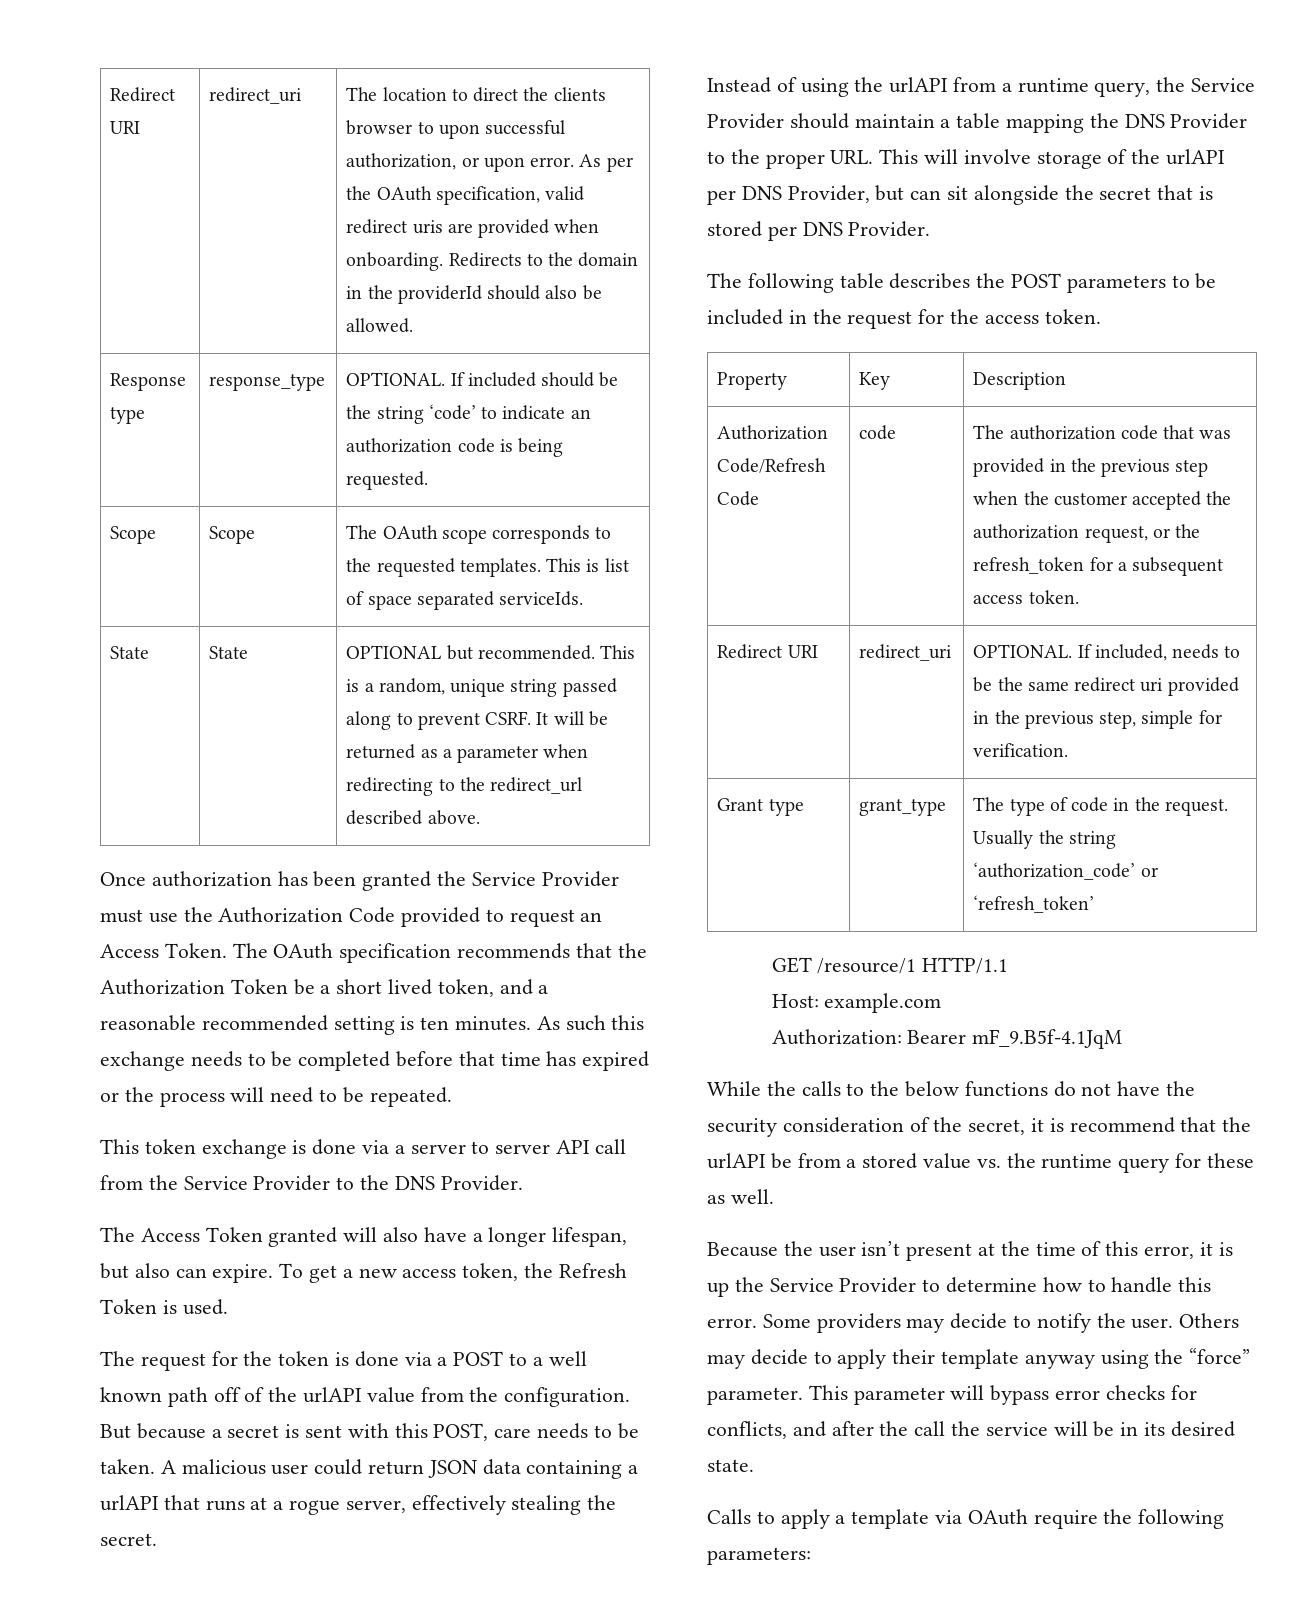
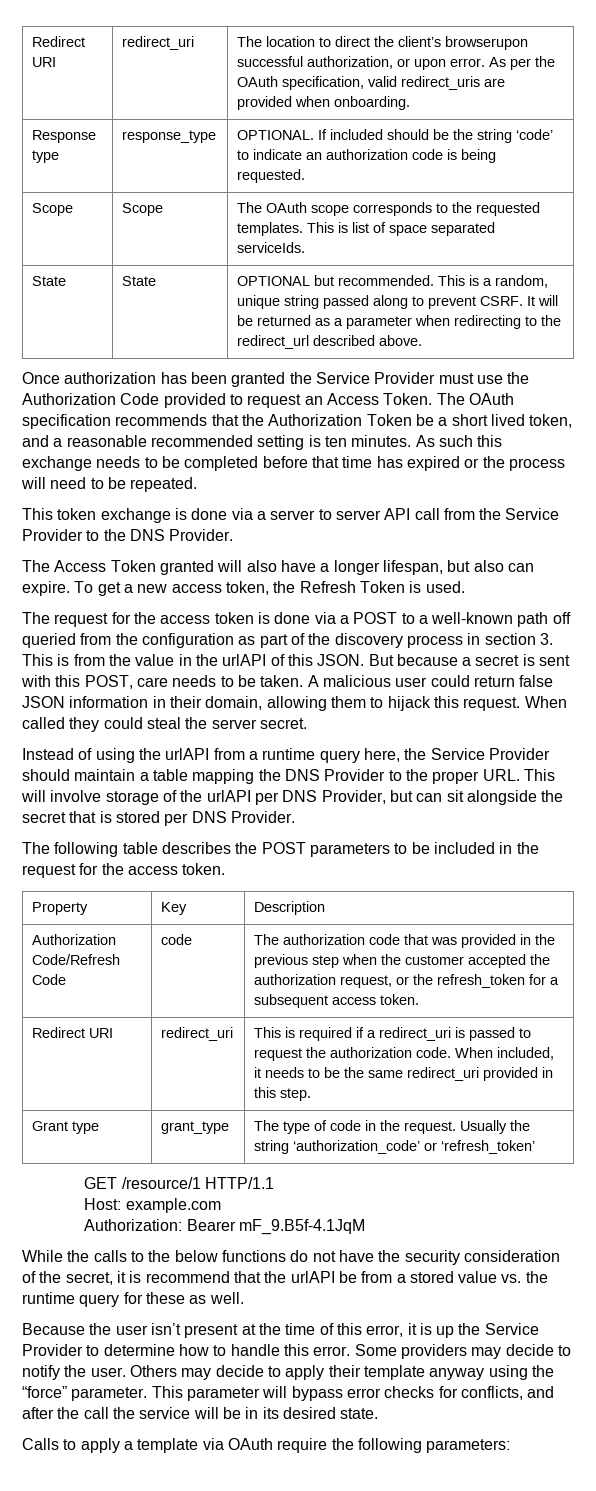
[553,87,606,101] [346,120,480,139] clients browser to upon -> [398,36,529,50] client’s browserupon
[346,219,443,234] redirect uris -> [401,76,481,90] redirect_uris
[448,252,639,267] [346,285,602,304] [346,318,414,333] Redirects to the domain in the providerId should also be allowed. -> (411, 103) none
(273, 1358) none -> [160,615,211,624] access
[548,1351,587,1366] [100,1387,631,1407] well known path off of the urlAPI value from the configuration. -> [431,612,571,627] [22,633,553,648] [22,654,365,666] well-known path off queried from the configuration as part of the discovery process in section 3. This is from the value in the urlAPI of this JSON.
[427,1459,639,1479] [100,1495,617,1515] JSON data containing a urlAPI that runs at a rogue server, effectively stealing the -> [519,675,554,687] [22,696,567,711] [22,717,257,732] false JSON information in their domain, allowing them to hijack this request. When called they could steal the server
[1094,82,1151,97] query, -> [319,748,400,763] query here,
[973,644,1167,661] OPTIONAL. If included, -> [254,1027,532,1041] [254,1047,555,1061] [254,1067,262,1078] This is required if a redirect_uri is passed to request the authorization code. When included, it
[1074,677,1239,696] [973,710,1222,729] [973,743,1069,757] redirect uri provided in the previous step, simple for verification. -> [407,1067,554,1081] [254,1087,312,1101] redirect_uri provided in this step.

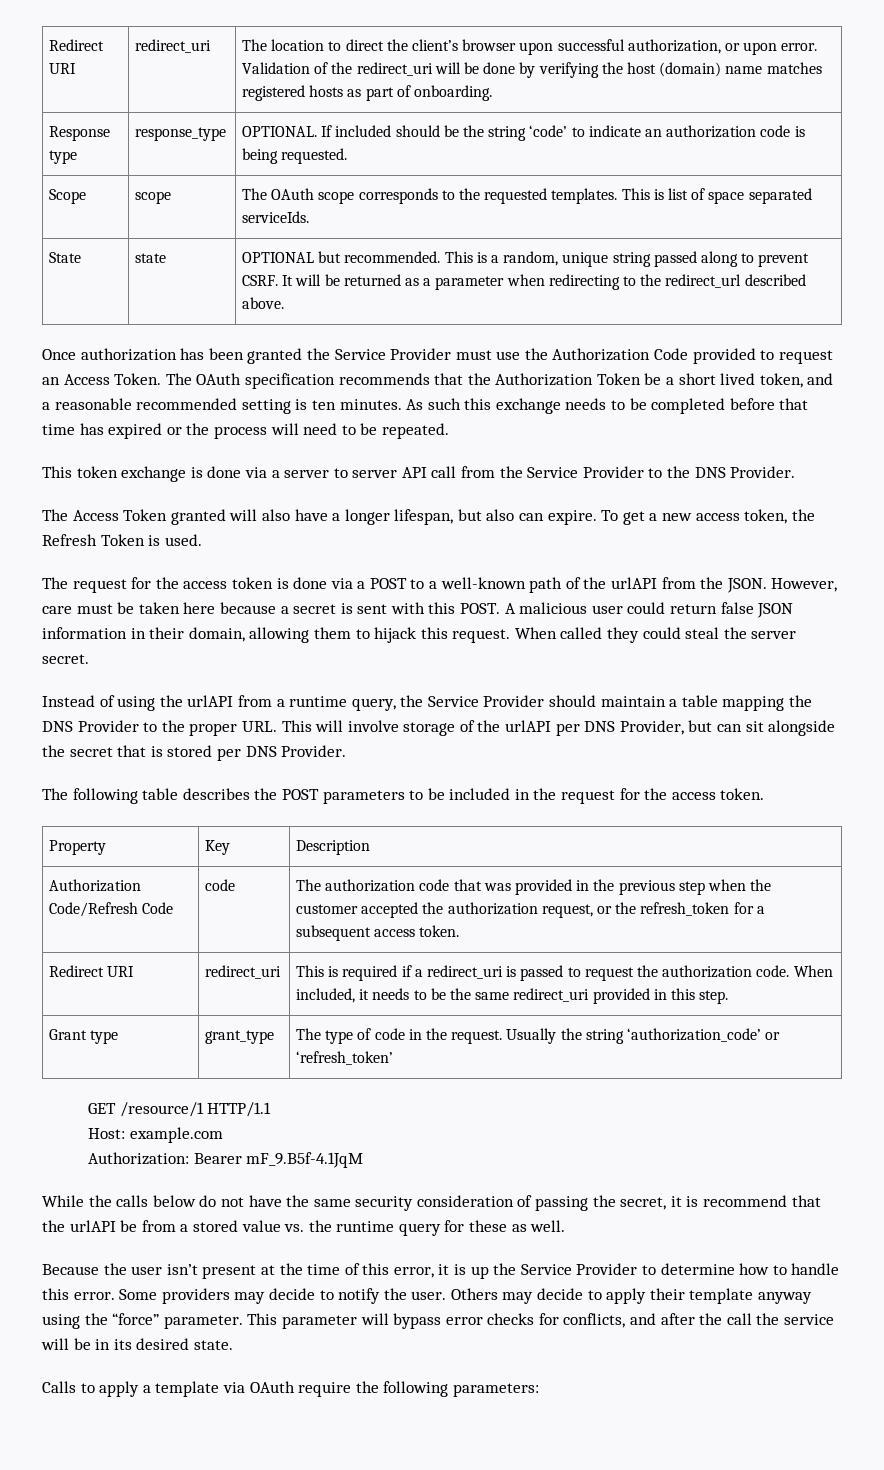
[445,36,529,50] browserupon -> [462,39,554,55] browser upon
[489,56,556,70] [237,76,506,90] [237,96,331,110] As per the OAuth specification, valid redirect_uris are provided when -> [242,62,822,78] [242,85,411,101] Validation of the redirect_uri will be done by verifying the host (domain) name matches registered hosts as part of
[122,203,164,216] Scope -> [135,191,172,204] scope
[122,276,157,286] State -> [135,253,167,263] state
[552,612,571,624] [22,633,553,648] [22,654,394,666] off queried from the configuration as part of the discovery process in section 3. This is from the value in the urlAPI of this JSON. But -> [565,577,838,593] [42,602,216,614] of the urlAPI from the JSON. However, care must be taken here
[84,675,304,689] POST, care needs to be taken. -> [460,603,501,614] POST.
[319,748,400,763] query here, -> [351,698,396,711] query,
[130,1250,286,1262] to the below functions -> [152,1195,196,1207] below
(401, 1256) none -> [313,1199,351,1207] same
(36, 1277) none -> [535,1196,589,1211] passing

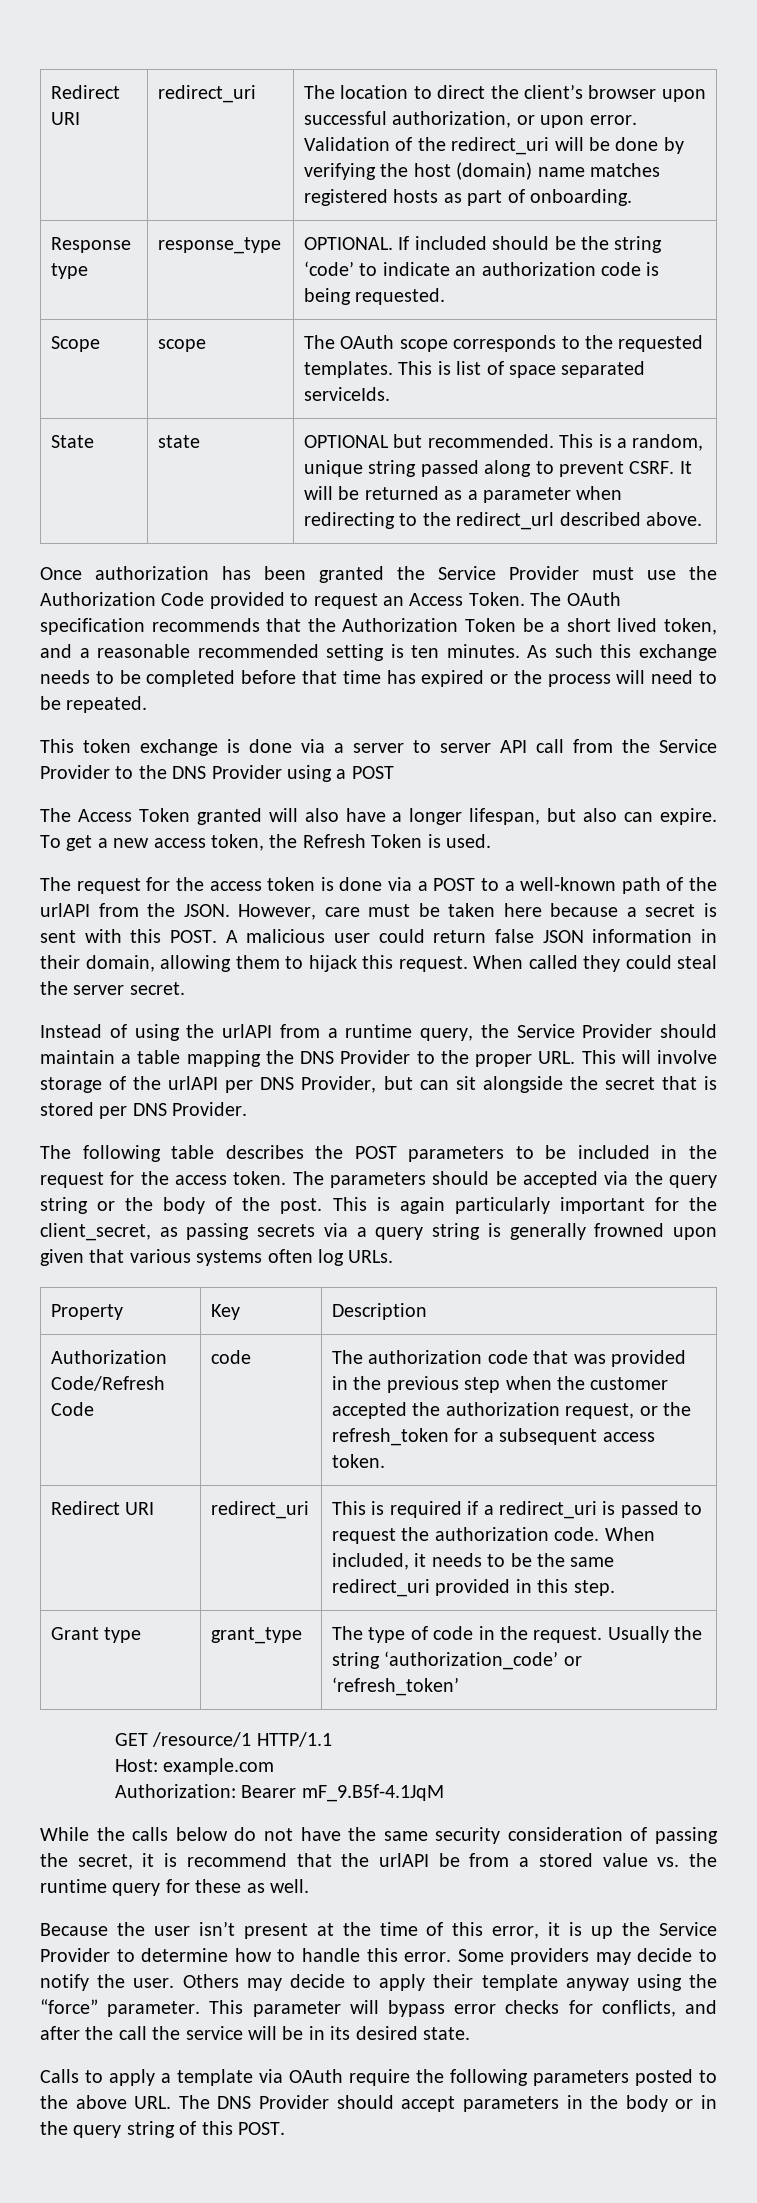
[730,466,796,478] Provider. -> [211,765,394,782] Provider using a POST
(765, 794) none -> [292,1171,718,1188] [40,1197,717,1214] [40,1223,718,1241] [40,1249,394,1266] The parameters should be accepted via the query string or the body of the post. This is again particularly important for the client_secret, as passing secrets via a query string is generally frowned upon given that various systems often log URLs.
[452,1383,539,1397] parameters: -> [533,2069,717,2086] [40,2095,718,2112] [40,2121,285,2138] parameters posted to the above URL. The DNS Provider should accept parameters in the body or in the query string of this POST.

